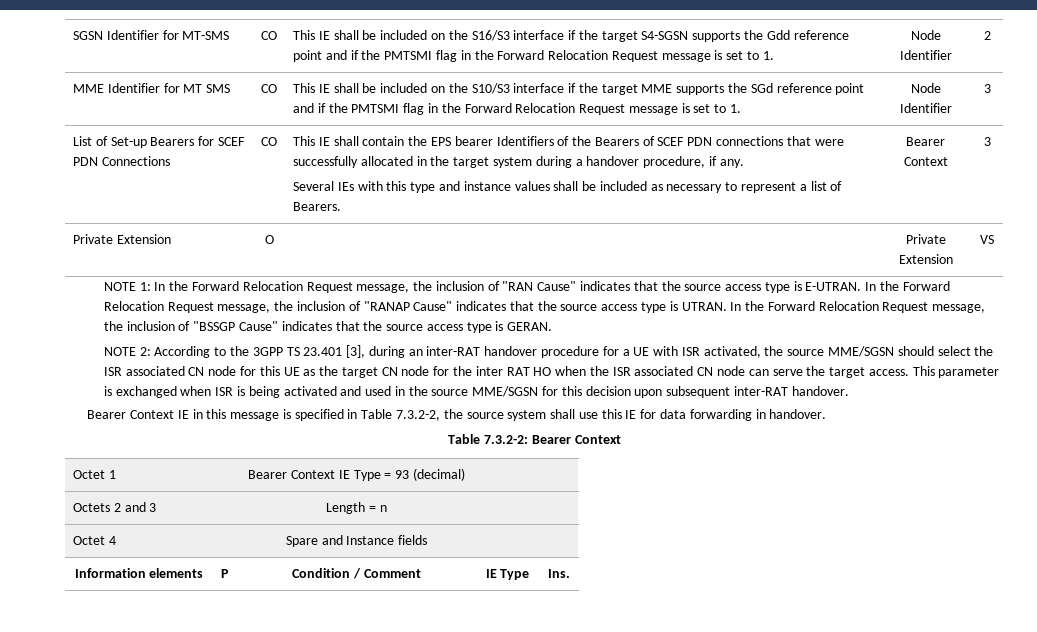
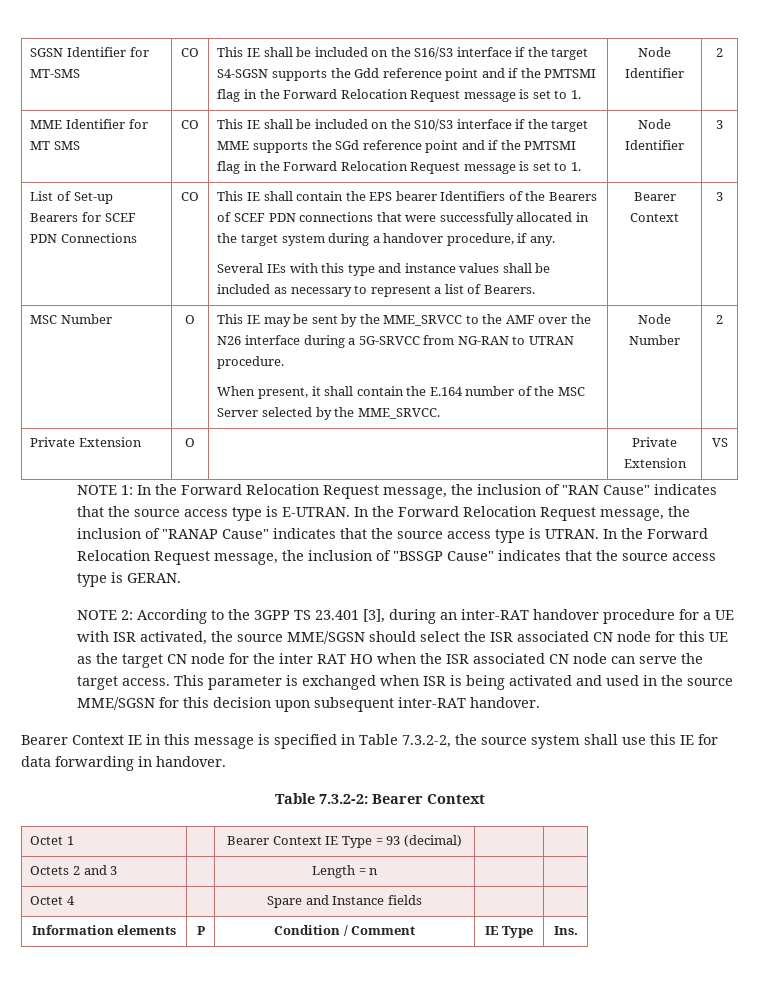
(991, 141) none -> [30,314,112,324] [185,315,195,324] [217,314,591,327] [217,335,574,348] [217,356,285,369] [217,386,585,399] [217,407,440,420] [638,314,671,324] [629,335,680,345] [716,315,723,324] // MSC Number | O | This IE may be sent by the MME_SRVCC to the AMF over the N26 interface during a 5G-SRVCC from NG-RAN to UTRAN procedure. // When present, it shall contain the E.164 number of the MSC Server selected by the MME_SRVCC. | Node Number | 2

